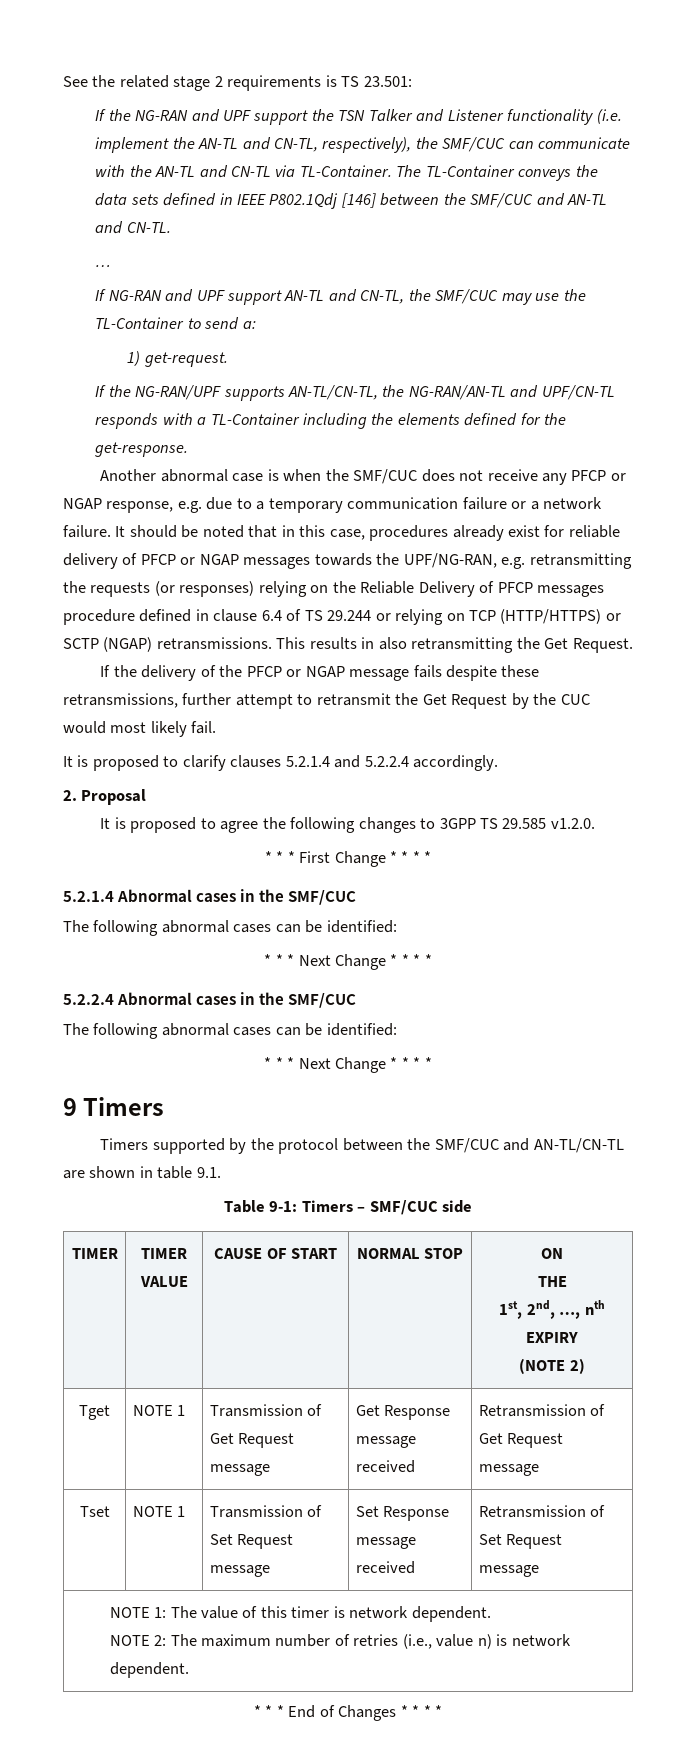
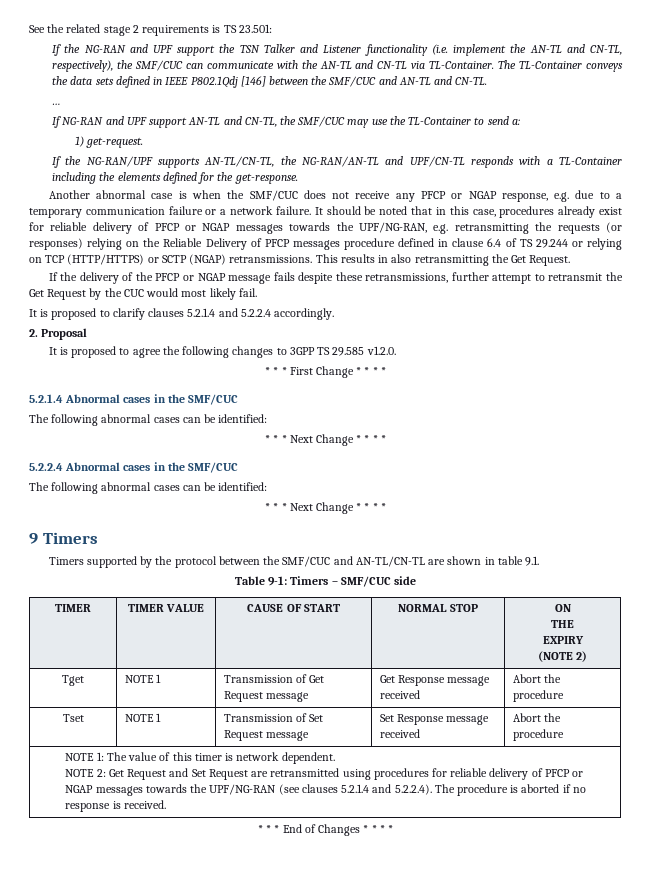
[499,1300,605,1319] 1st, 2nd, …, nth -> (574, 624) none
[478,1404,606,1417] [478,1433,564,1448] [478,1464,539,1476] Retransmission of Get Request message -> [512,674,561,683] [512,690,564,702] Abort the procedure
[478,1505,606,1518] [478,1534,563,1549] [478,1565,539,1577] Retransmission of Set Request message -> [512,713,561,722] [512,729,564,741] Abort the procedure
[170,1634,571,1649] [109,1662,189,1678] The maximum number of retries (i.e., value n) is network dependent. -> [108,768,584,780] [65,784,586,796] [65,800,166,812] Get Request and Set Request are retransmitted using procedures for reliable delivery of PFCP or NGAP messages towards the UPF/NG-RAN (see clauses 5.2.1.4 and 5.2.2.4). The procedure is aborted if no response is received.

